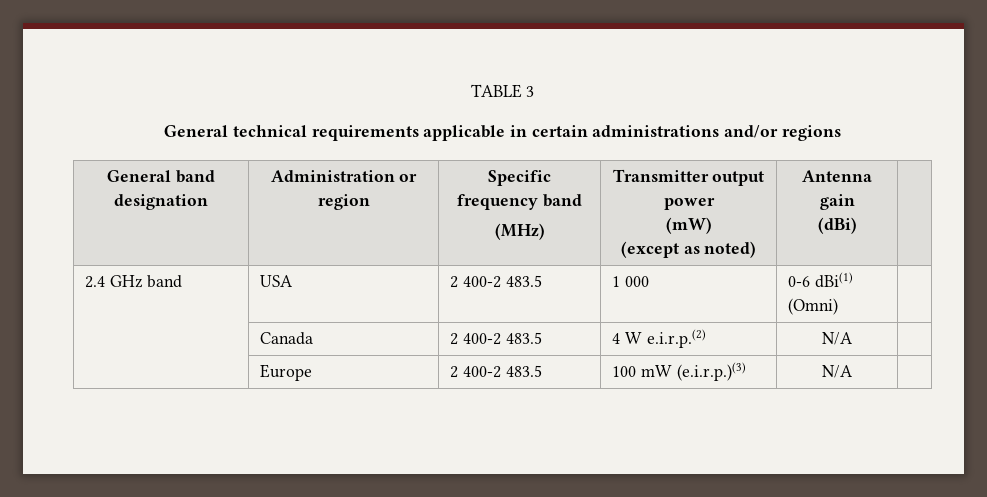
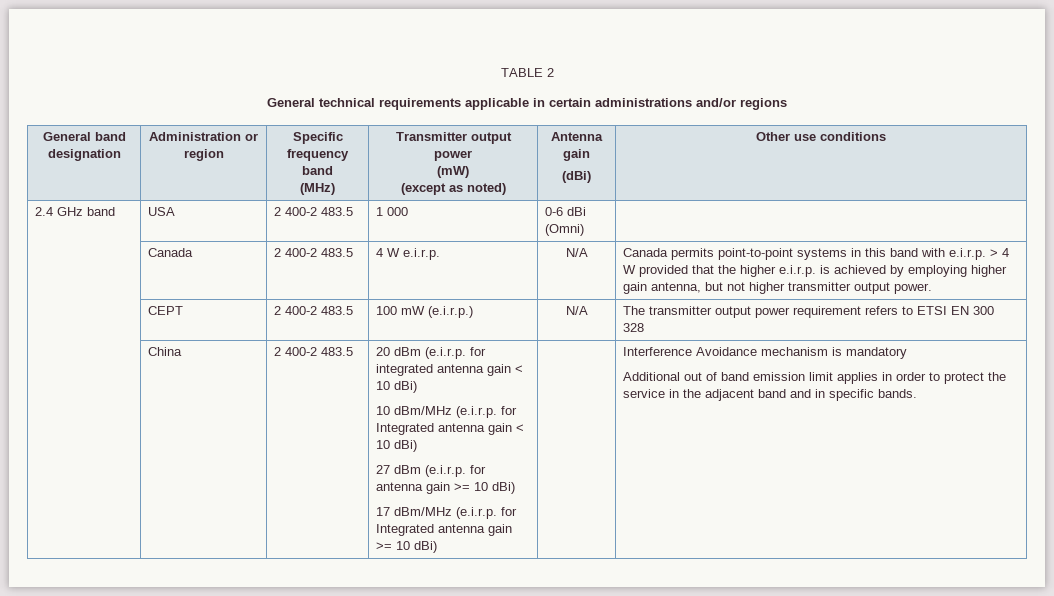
[526,86,535,97] 3 -> [546,68,554,77] 2
(857, 225) none -> [756,132,886,141] Other use conditions
[814,272,853,288] dBi(1) -> [567,207,587,216] dBi
[646,329,706,348] [822,332,853,345] [260,364,313,381] e.i.r.p.(2) | N/A | // | Europe -> [403,248,441,260] [565,248,588,257] [623,248,1010,260] [623,265,1008,277] [623,282,933,294] [148,306,184,315] e.i.r.p. | N/A | Canada permits point-to-point systems in this band with e.i.r.p. > 4 W provided that the higher e.i.r.p. is achieved by employing higher gain antenna, but not higher transmitter output power. // | CEPT
[676,362,746,381] [822,365,853,378] (e.i.r.p.)(3) | N/A | -> [428,306,474,318] [565,306,588,315] [623,306,995,318] [623,323,645,332] [148,347,183,356] [274,347,354,356] [376,347,487,359] [376,364,524,376] [376,381,418,393] [376,406,518,418] [376,423,525,435] [376,440,418,452] [376,465,487,477] [376,482,516,494] [376,507,518,519] [376,524,513,536] [376,541,438,553] [623,347,908,359] [623,372,1007,384] [623,389,918,401] (e.i.r.p.) | N/A | The transmitter output power requirement refers to ETSI EN 300 328 // | China | 2 400-2 483.5 | 20 dBm (e.i.r.p. for integrated antenna gain < 10 dBi) // 10 dBm/MHz (e.i.r.p. for Integrated antenna gain < 10 dBi) // 27 dBm (e.i.r.p. for antenna gain >= 10 dBi) // 17 dBm/MHz (e.i.r.p. for Integrated antenna gain >= 10 dBi) | | Interference Avoidance mechanism is mandatory // Additional out of band emission limit applies in order to protect the service in the adjacent band and in specific bands.

